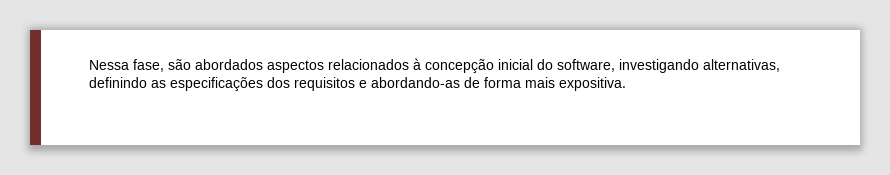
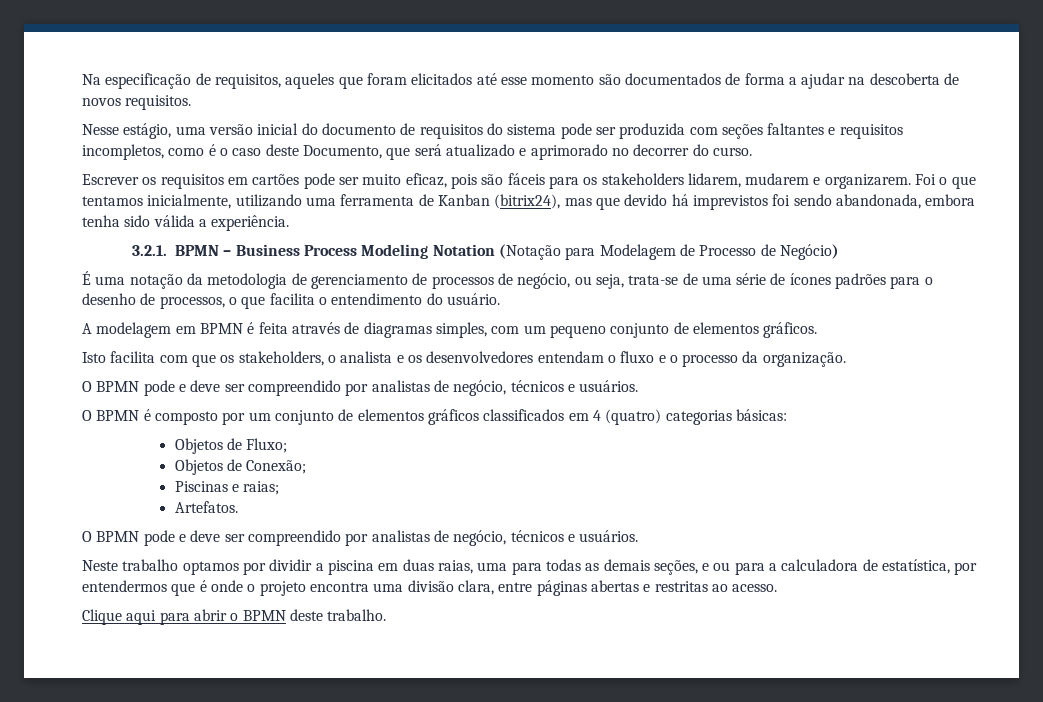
[89,58,781,73] [89,77,627,91] Nessa fase, são abordados aspectos relacionados à concepção inicial do software, investigando alternativas, definindo as especificações dos requisitos e abordando-as de forma mais expositiva. -> [82,73,960,89] [82,95,192,110] [82,123,903,139] [82,144,752,160] [82,173,976,189] [82,194,976,210] [82,215,290,231] [132,244,839,260] [82,271,933,289] [82,293,500,309] [82,322,818,338] [82,351,846,367] [82,380,639,396] [82,409,787,425] [174,438,288,454] [174,459,307,475] [174,481,280,495] [174,501,238,513] [82,530,639,546] [82,559,978,575] [82,580,778,596] [82,609,387,625] Na especificação de requisitos, aqueles que foram elicitados até esse momento são documentados de forma a ajudar na descoberta de novos requisitos. // Nesse estágio, uma versão inicial do documento de requisitos do sistema pode ser produzida com seções faltantes e requisitos incompletos, como é o caso deste Documento, que será atualizado e aprimorado no decorrer do curso. // Escrever os requisitos em cartões pode ser muito eficaz, pois são fáceis para os stakeholders lidarem, mudarem e organizarem. Foi o que tentamos inicialmente, utilizando uma ferramenta de Kanban (bitrix24), mas que devido há imprevistos foi sendo abandonada, embora tenha sido válida a experiência. // 3.2.1. BPMN – Business Process Modeling Notation (Notação para Modelagem de Processo de Negócio) // É uma notação da metodologia de gerenciamento de processos de negócio, ou seja, trata-se de uma série de ícones padrões para o desenho de processos, o que facilita o entendimento do usuário. // A modelagem em BPMN é feita através de diagramas simples, com um pequeno conjunto de elementos gráficos. // Isto facilita com que os stakeholders, o analista e os desenvolvedores entendam o fluxo e o processo da organização. // O BPMN pode e deve ser compreendido por analistas de negócio, técnicos e usuários. // O BPMN é composto por um conjunto de elementos gráficos classificados em 4 (quatro) categorias básicas: // Objetos de Fluxo; // Objetos de Conexão; // Piscinas e raias; // Artefatos. // O BPMN pode e deve ser compreendido por analistas de negócio, técnicos e usuários. // Neste trabalho optamos por dividir a piscina em duas raias, uma para todas as demais seções, e ou para a calculadora de estatística, por entendermos que é onde o projeto encontra uma divisão clara, entre páginas abertas e restritas ao acesso. // Clique aqui para abrir o BPMN deste trabalho.

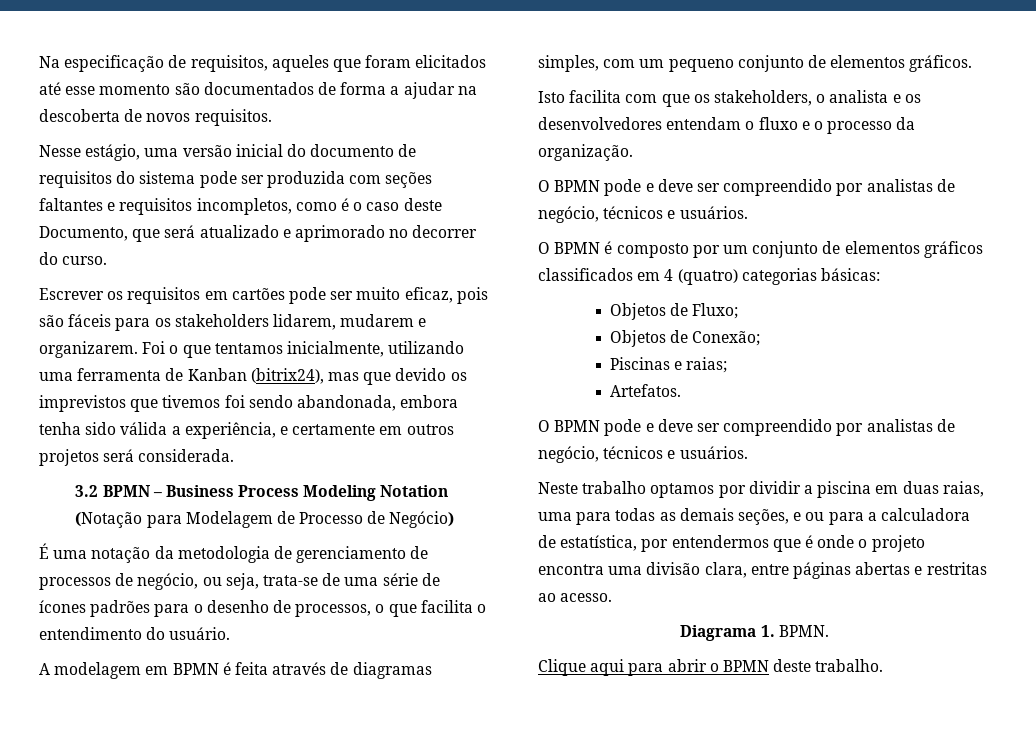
[671,194,768,210] há imprevistos -> [450,372,467,381] [39,395,221,412] os imprevistos que tivemos
[211,215,290,231] [132,245,168,256] experiência. // 3.2.1. -> [184,422,454,439] [39,449,235,466] [75,485,99,497] experiência, e certamente em outros projetos será considerada. // 3.2
(778, 588) none -> [680,625,829,641] // Diagrama 1. BPMN.

